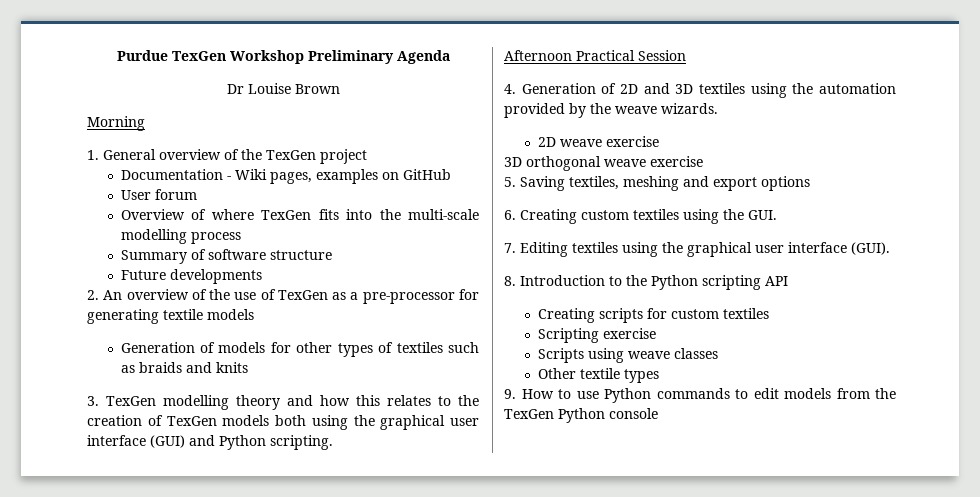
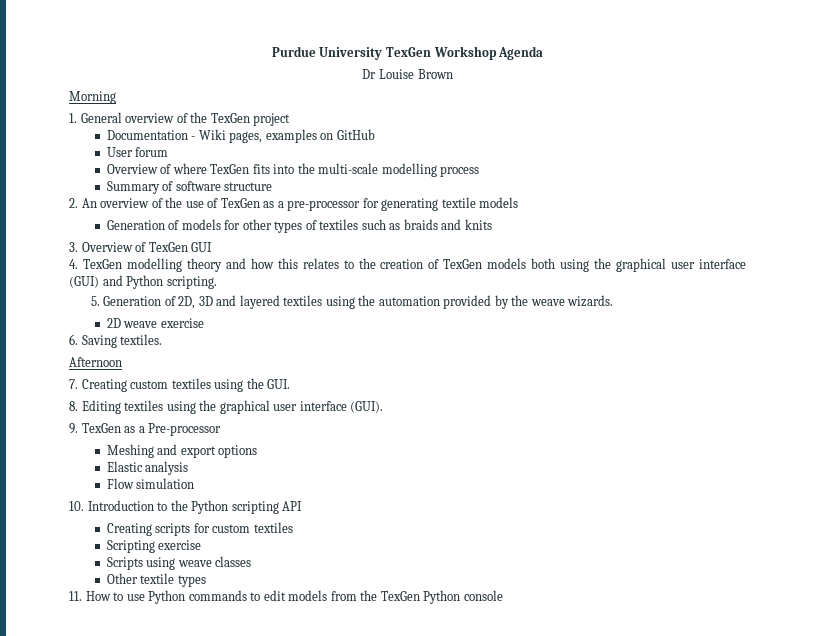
(168, 55) none -> [319,47,383,60] University
[307,50,394,64] Preliminary -> (497, 53) none
[120,269,262,284] // Future developments -> (273, 186) none
(99, 401) none -> [81,242,213,252] [69,259,78,269] Overview of TexGen GUI // 4.
[504,50,686,61] [504,83,694,94] Afternoon Practical Session // 4. Generation of 2D and 3D -> [90,295,280,309] 5. Generation of 2D, 3D and layered
[504,156,703,171] [504,176,810,191] [504,210,516,220] 3D orthogonal weave exercise // 5. Saving textiles, meshing and export options // 6. -> [69,334,163,348] [69,357,122,367] [69,379,78,389] 6. Saving textiles. // Afternoon // 7.
[504,243,516,253] 7. -> [69,401,78,411] 8.
[504,276,516,286] 8. -> [69,423,222,436] [106,444,258,458] [106,461,189,475] [106,478,195,489] [69,501,84,511] 9. TexGen as a Pre-processor // Meshing and export options // Elastic analysis // Flow simulation // 10.
[504,389,516,399] 9. -> [69,591,82,601] 11.

